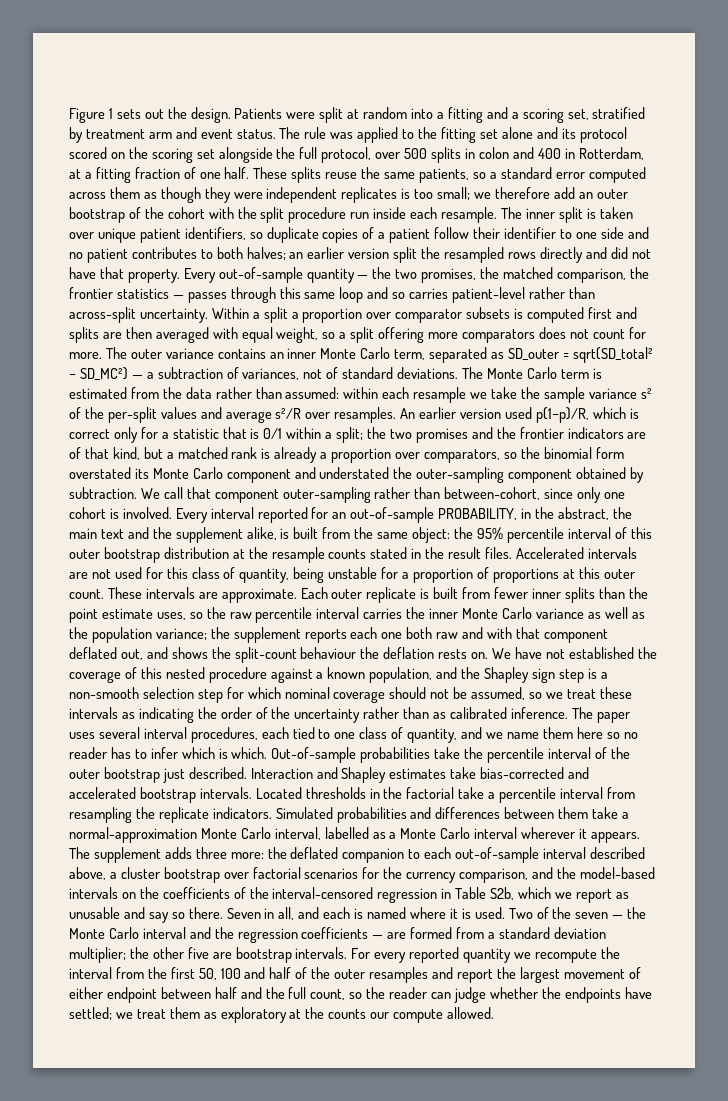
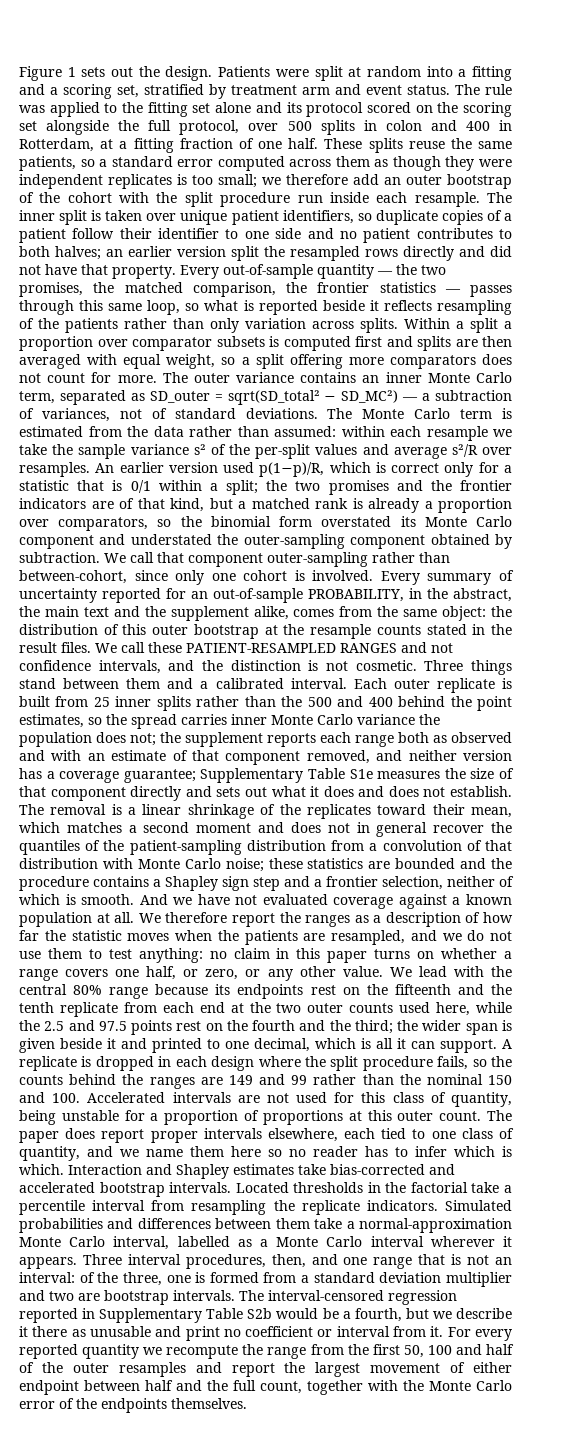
[339,287,595,303] [69,307,208,323] loop and so carries patient-level rather than across-split uncertainty. -> [147,300,512,315] [19,318,398,333] loop, so what is reported beside it reflects resampling of the patients rather than only variation across splits.
[210,507,254,519] interval -> [427,570,514,585] [19,588,97,603] summary of uncertainty
[280,527,319,539] is built -> [293,609,335,617] comes
[476,527,611,543] 95% percentile interval -> [19,624,98,635] distribution
[163,547,229,559] distribution -> (259, 631) none
(513, 553) none -> [95,642,453,653] [19,660,512,675] [19,678,513,693] [19,696,512,711] [19,714,440,729] [19,732,512,747] [19,750,512,765] [19,768,515,783] [19,786,512,801] [19,804,512,819] [19,822,512,837] [19,840,512,855] [19,858,512,872] [19,876,514,891] [19,894,512,909] [19,912,513,927] [19,930,512,945] [19,948,512,963] [19,966,512,981] [19,984,512,999] [19,1002,512,1017] [19,1020,512,1035] [19,1038,512,1053] [19,1056,512,1071] [19,1074,513,1089] [19,1092,81,1103] We call these PATIENT-RESAMPLED RANGES and not confidence intervals, and the distinction is not cosmetic. Three things stand between them and a calibrated interval. Each outer replicate is built from 25 inner splits rather than the 500 and 400 behind the point estimates, so the spread carries inner Monte Carlo variance the population does not; the supplement reports each range both as observed and with an estimate of that component removed, and neither version has a coverage guarantee; Supplementary Table S1e measures the size of that component directly and sets out what it does and does not establish. The removal is a linear shrinkage of the replicates toward their mean, which matches a second moment and does not in general recover the quantiles of the patient-sampling distribution from a convolution of that distribution with Monte Carlo noise; these statistics are bounded and the procedure contains a Shapley sign step and a frontier selection, neither of which is smooth. And we have not evaluated coverage against a known population at all. We therefore report the ranges as a description of how far the statistic moves when the patients are resampled, and we do not use them to test anything: no claim in this paper turns on whether a range covers one half, or zero, or any other value. We lead with the central 80% range because its endpoints rest on the fifteenth and the tenth replicate from each end at the two outer counts used here, while the 2.5 and 97.5 points rest on the fourth and the third; the wider span is given beside it and printed to one decimal, which is all it can support. A replicate is dropped in each design where the split procedure fails, so the counts behind the ranges are 149 and 99 rather than the nominal 150 and 100.
[107,587,648,603] [69,607,645,623] [69,627,608,643] [69,647,657,663] [69,667,608,683] [69,687,632,703] [69,707,630,723] [69,727,258,743] These intervals are approximate. Each outer replicate is built from fewer inner splits than the point estimate uses, so the raw percentile interval carries the inner Monte Carlo variance as well as the population variance; the supplement reports each one both raw and with that component deflated out, and shows the split-count behaviour the deflation rests on. We have not established the coverage of this nested procedure against a known population, and the Shapley sign step is a non-smooth selection step for which nominal coverage should not be assumed, so we treat these intervals as indicating the order of the uncertainty rather than as calibrated inference. The paper uses several interval procedures, -> [486,1110,512,1121] [19,1128,338,1143] The paper does report proper intervals elsewhere,
[271,747,630,763] [69,767,247,783] Out-of-sample probabilities take the percentile interval of the outer bootstrap just described. -> (64, 1169) none
[69,847,645,863] [69,867,655,883] [69,887,629,903] [69,907,647,923] [69,927,407,943] The supplement adds three more: the deflated companion to each out-of-sample interval described above, a cluster bootstrap over factorial scenarios for the currency comparison, and the model-based intervals on the coefficients of the interval-censored regression in Table S2b, which we report as unusable and say so there. Seven in all, and each is named where it is used. Two of the seven — the Monte Carlo interval and the regression coefficients — are -> [82,1254,513,1269] [19,1272,206,1286] Three interval procedures, then, and one range that is not an interval: of the three, one is
[69,947,348,963] multiplier; the other five are bootstrap intervals. -> [445,1272,512,1287] [19,1290,457,1305] [19,1308,512,1323] [19,1326,444,1341] multiplier and two are bootstrap intervals. The interval-censored regression reported in Supplementary Table S2b would be a fourth, but we describe it there as unusable and print no coefficient or interval from it.
[69,967,112,979] interval -> [267,1347,307,1359] range
[349,987,652,1003] [69,1007,495,1023] so the reader can judge whether the endpoints have settled; we treat them as exploratory at the counts our compute allowed. -> [307,1380,512,1395] [19,1398,247,1413] together with the Monte Carlo error of the endpoints themselves.

